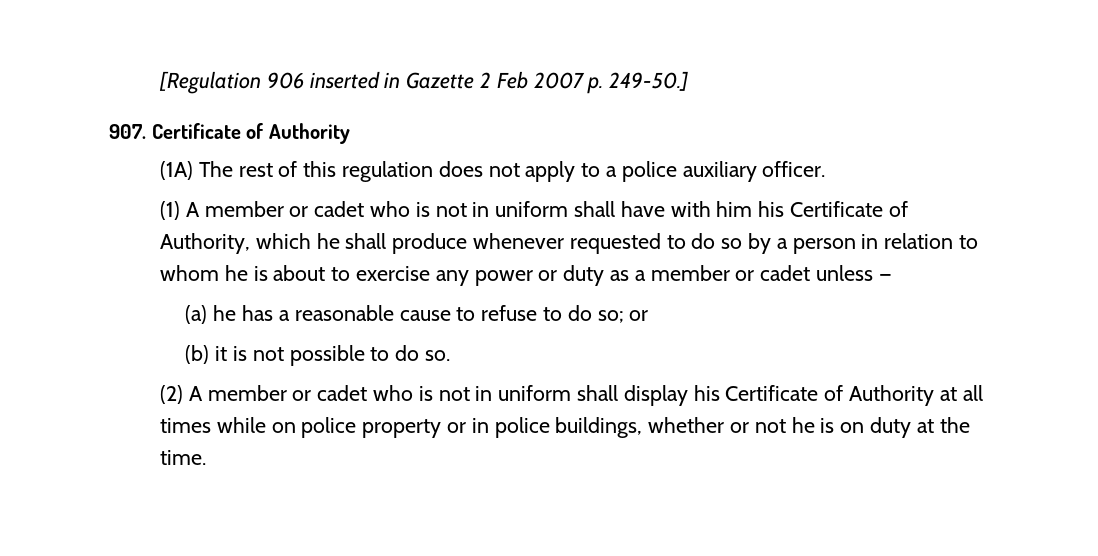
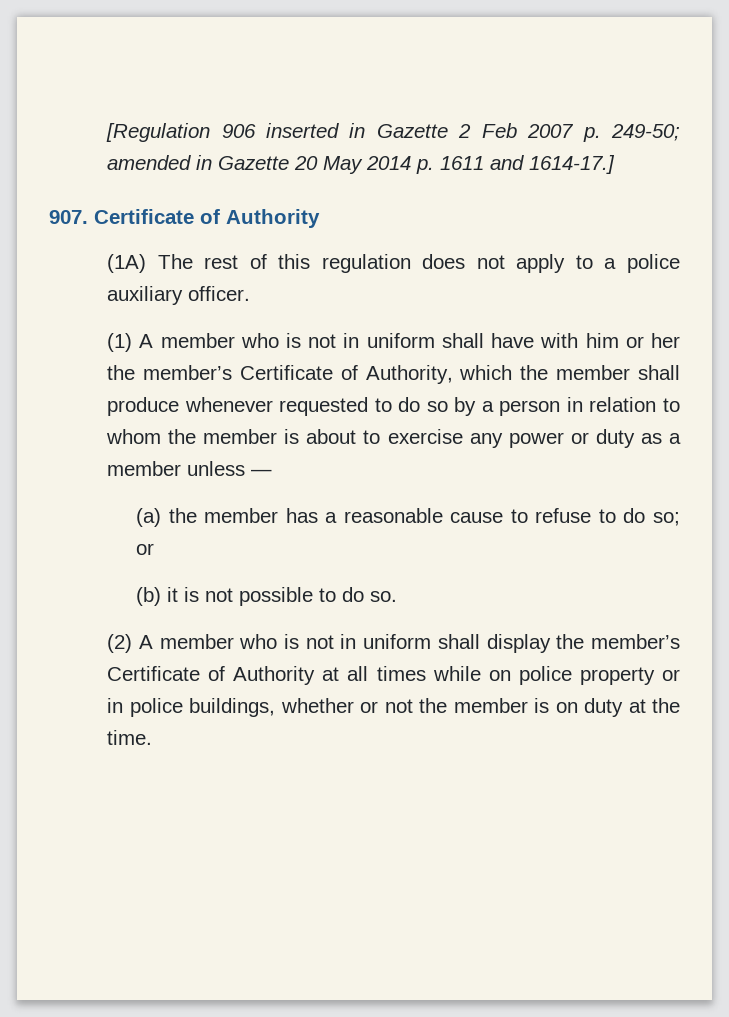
[609,71,689,91] 249-50.] -> [610,124,680,141] [107,155,616,174] 249-50; amended in Gazette 20 May 2014 p. 1611 and 1614-17.]
[289,201,365,217] or cadet -> (235, 340) none
[758,201,785,217] his -> [625,333,680,348] [107,365,232,380] or her the member’s
[316,233,340,249] he -> [520,365,631,380] the member
[224,265,248,281] he -> [168,429,278,444] the member
[735,265,811,281] or cadet -> (182, 468) none
[213,305,237,321] he -> [168,508,279,523] the member
[292,385,368,401] or cadet -> (234, 641) none
[693,385,720,401] his -> [556,634,680,649] the member’s
[791,417,815,433] he -> [419,698,528,713] the member

